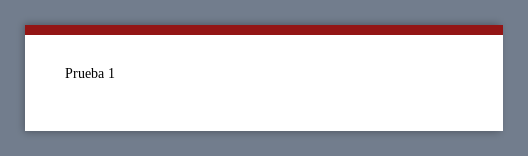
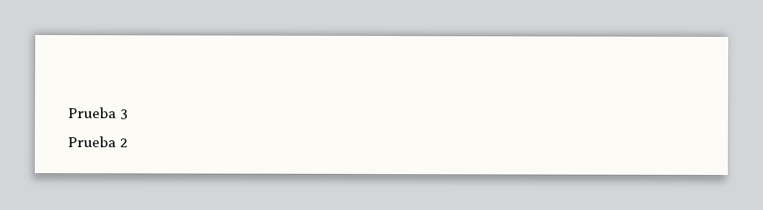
[65,68,115,78] Prueba 1 -> [67,107,128,120] [67,136,128,148] Prueba 3 // Prueba 2

